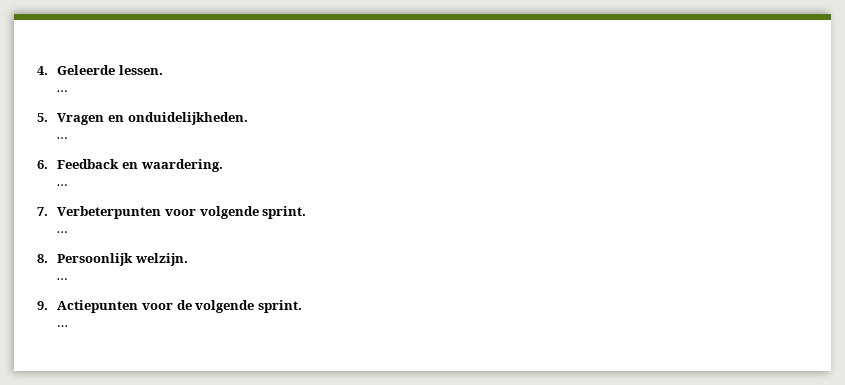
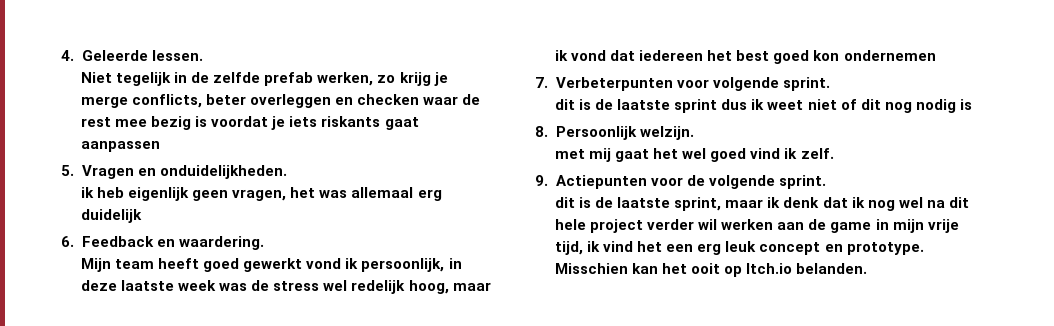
[57,90,69,92] [37,112,248,125] [57,137,69,139] [37,159,223,172] [57,184,69,186] … // 5. Vragen en onduidelijkheden. // … // 6. Feedback en waardering. // … -> [81,72,448,86] [81,94,481,108] [81,116,419,130] [81,141,161,152] [61,165,287,179] [81,187,442,201] [81,209,143,223] [61,236,264,250] [81,258,462,272] [81,280,491,294] [555,50,936,64] Niet tegelijk in de zelfde prefab werken, zo krijg je merge conflicts, beter overleggen en checken waar de rest mee bezig is voordat je iets riskants gaat aanpassen // 5. Vragen en onduidelijkheden. // ik heb eigenlijk geen vragen, het was allemaal erg duidelijk // 6. Feedback en waardering. // Mijn team heeft goed gewerkt vond ik persoonlijk, in deze laatste week was de stress wel redelijk hoog, maar ik vond dat iedereen het best goed kon ondernemen
[57,231,69,233] [37,253,189,266] [57,278,69,280] … // 8. Persoonlijk welzijn. // … -> [555,99,972,113] [535,126,694,140] [555,148,834,162] dit is de laatste sprint dus ik weet niet of dit nog nodig is // 8. Persoonlijk welzijn. // met mij gaat het wel goed vind ik zelf.
[57,325,69,327] … -> [555,197,969,211] [555,219,959,233] [555,241,924,255] [555,263,868,277] dit is de laatste sprint, maar ik denk dat ik nog wel na dit hele project verder wil werken aan de game in mijn vrije tijd, ik vind het een erg leuk concept en prototype. Misschien kan het ooit op Itch.io belanden.

